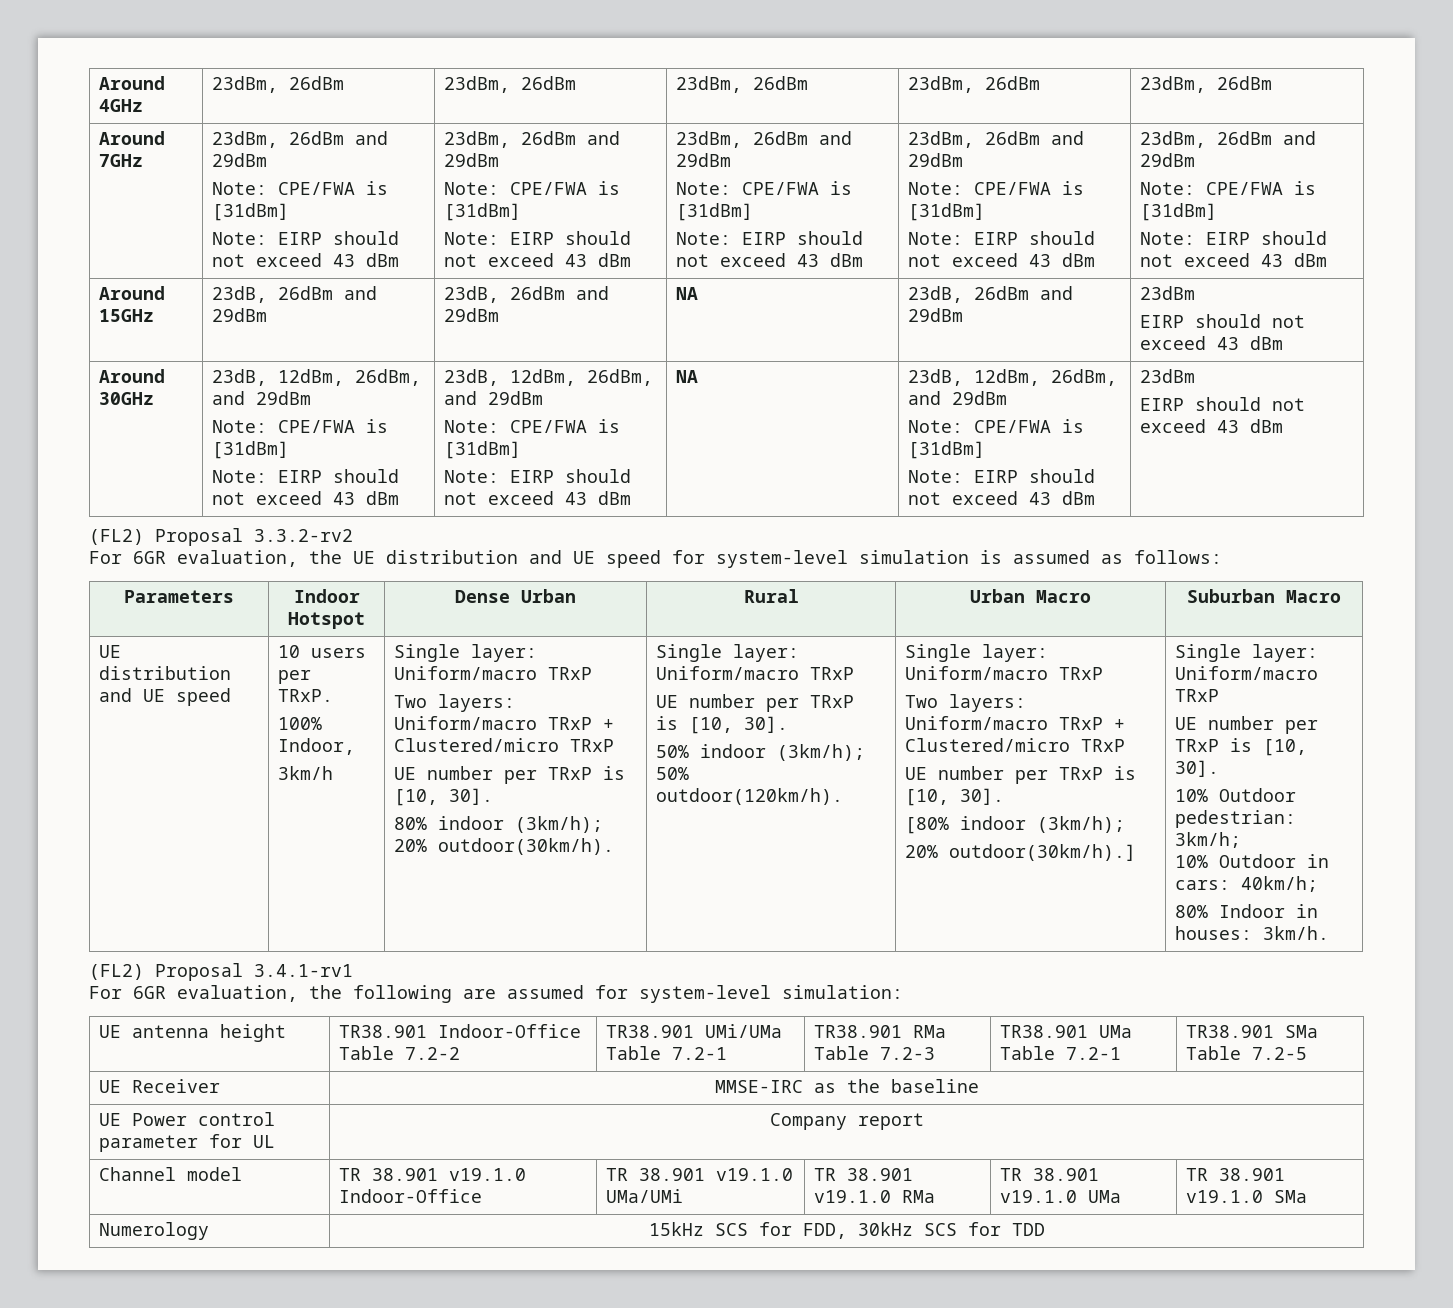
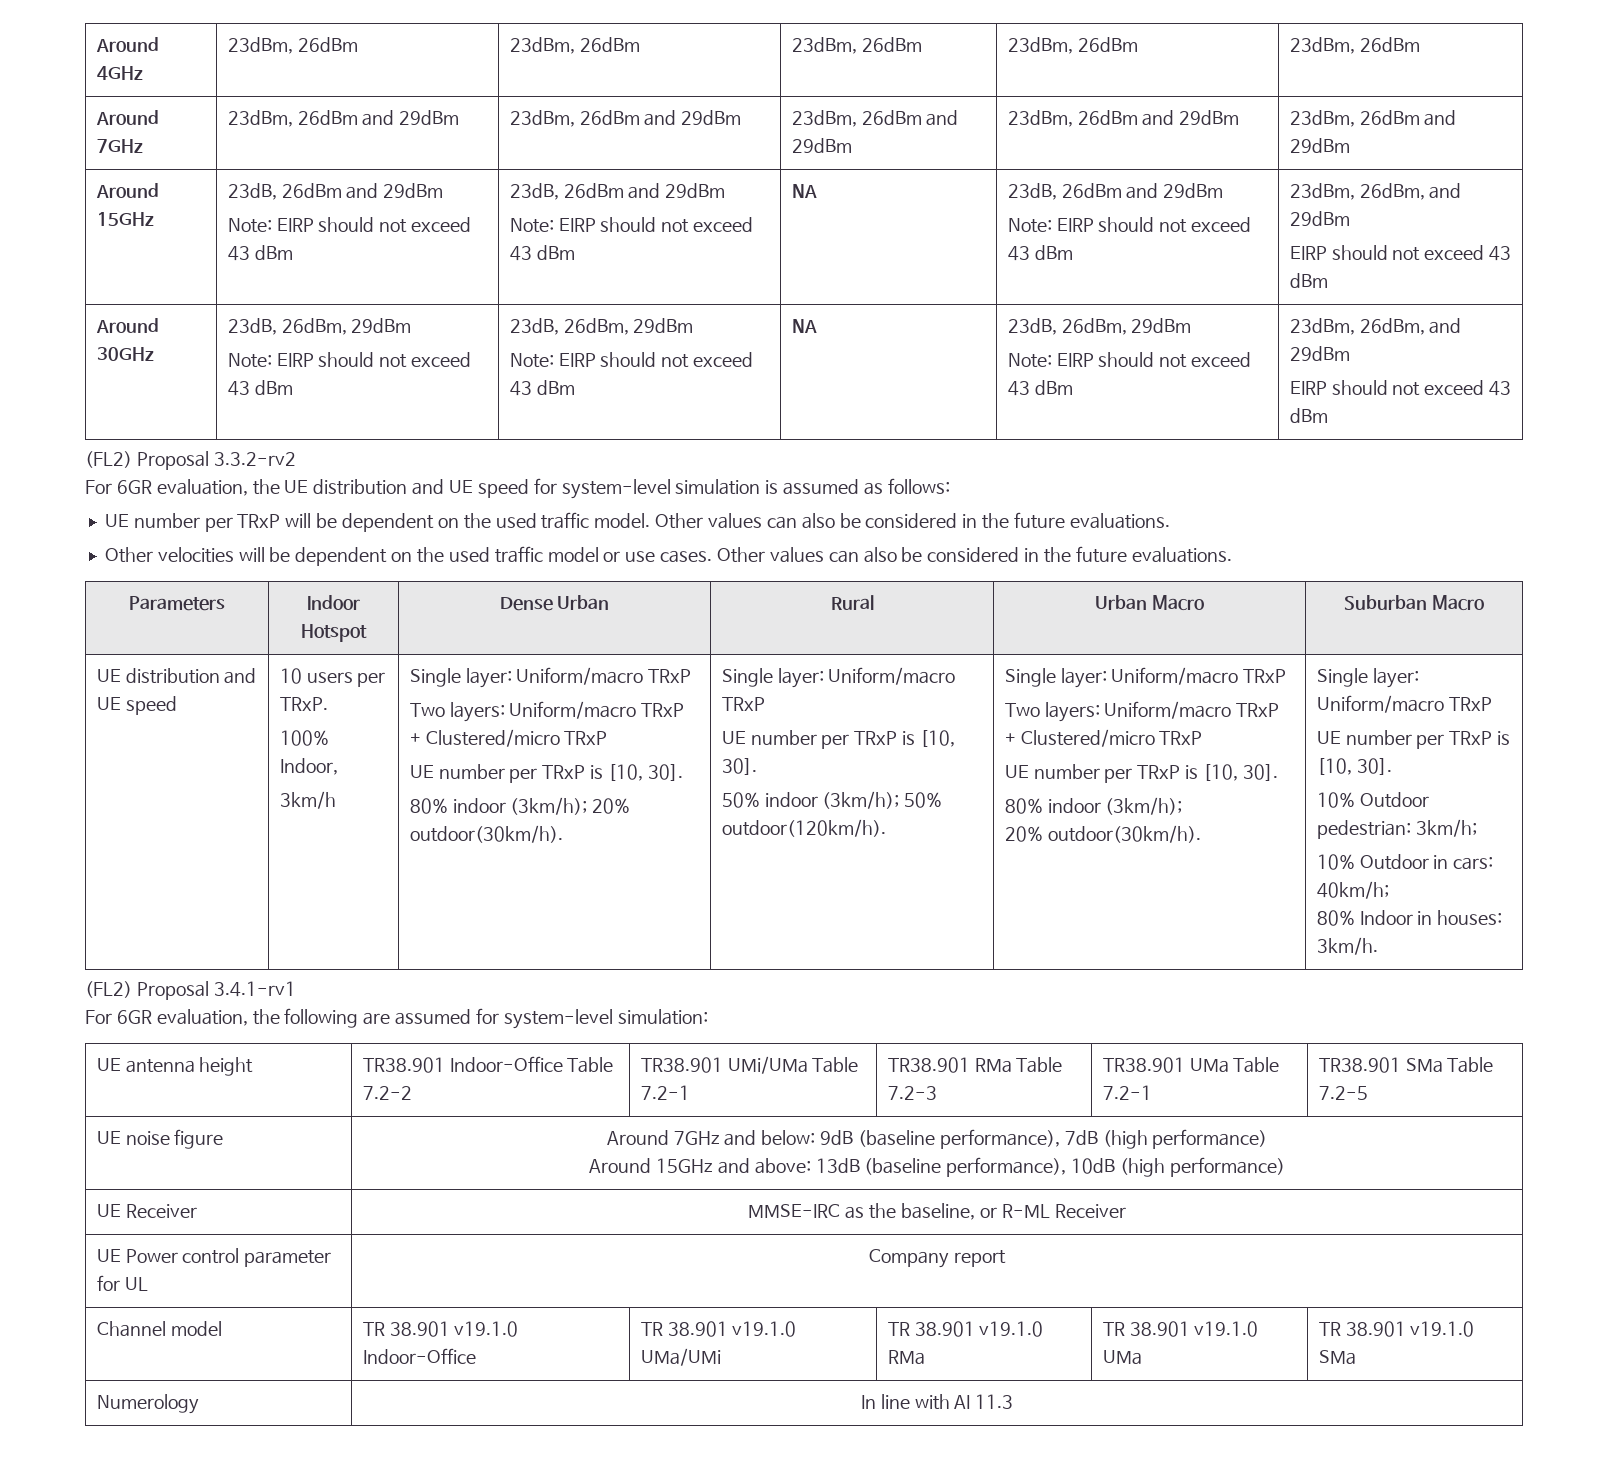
[211,181,388,195] [211,203,289,221] [211,231,399,245] [211,253,399,267] [443,131,620,148] [443,153,499,167] [443,181,620,195] [443,203,521,221] [443,231,631,245] [443,253,631,267] [675,131,852,148] [675,153,731,167] [675,181,852,195] [675,203,753,221] [675,231,863,245] [675,253,863,267] [907,131,1084,148] [907,153,963,167] [907,181,1084,195] [907,203,985,221] [907,231,1095,245] [907,253,1095,267] [1139,131,1316,148] [1139,153,1195,167] [1139,181,1316,195] [1139,203,1217,221] [1139,231,1327,245] [1139,253,1327,267] [98,286,165,300] [98,309,154,322] [211,286,377,303] [211,308,267,322] [443,286,609,303] [443,308,499,322] [675,287,698,300] [907,286,1073,303] [907,308,963,322] [1139,286,1195,300] // Note: CPE/FWA is [31dBm] // Note: EIRP should not exceed 43 dBm | 23dBm, 26dBm and 29dBm // Note: CPE/FWA is [31dBm] // Note: EIRP should not exceed 43 dBm | 23dBm, 26dBm and 29dBm // Note: CPE/FWA is [31dBm] // Note: EIRP should not exceed 43 dBm | 23dBm, 26dBm and 29dBm // Note: CPE/FWA is [31dBm] // Note: EIRP should not exceed 43 dBm | 23dBm, 26dBm and 29dBm // Note: CPE/FWA is [31dBm] // Note: EIRP should not exceed 43 dBm // Around 15GHz | 23dB, 26dBm and 29dBm | 23dB, 26dBm and 29dBm | NA | 23dB, 26dBm and 29dBm | 23dBm -> [509,110,742,127] [791,110,959,127] [791,138,852,153] [1007,110,1240,127] [1289,110,1457,127] [1289,138,1350,153] [95,183,159,198] [96,212,154,226] [227,183,444,200] [227,217,472,233] [227,245,293,261] [509,183,726,200] [509,217,754,233] [509,245,575,261] [791,184,817,198] [1007,183,1224,200] [1007,217,1252,233] [1007,245,1073,261] [1289,183,1462,200] [1289,211,1350,226] | 23dBm, 26dBm and 29dBm | 23dBm, 26dBm and 29dBm | 23dBm, 26dBm and 29dBm | 23dBm, 26dBm and 29dBm // Around 15GHz | 23dB, 26dBm and 29dBm // Note: EIRP should not exceed 43 dBm | 23dB, 26dBm and 29dBm // Note: EIRP should not exceed 43 dBm | NA | 23dB, 26dBm and 29dBm // Note: EIRP should not exceed 43 dBm | 23dBm, 26dBm, and 29dBm
[277,369,421,386] [211,391,311,405] [211,419,388,433] [211,441,289,459] [211,469,399,483] [211,491,399,505] [443,369,653,386] [443,391,543,405] [443,419,620,433] [443,441,521,459] [443,469,631,483] [443,491,631,505] [675,370,698,383] [907,369,1117,386] [907,391,1007,405] [907,419,1084,433] [907,441,985,459] [907,469,1095,483] [907,491,1095,505] [1139,369,1195,383] 12dBm, 26dBm, and 29dBm // Note: CPE/FWA is [31dBm] // Note: EIRP should not exceed 43 dBm | 23dB, 12dBm, 26dBm, and 29dBm // Note: CPE/FWA is [31dBm] // Note: EIRP should not exceed 43 dBm | NA | 23dB, 12dBm, 26dBm, and 29dBm // Note: CPE/FWA is [31dBm] // Note: EIRP should not exceed 43 dBm | 23dBm -> [281,318,412,335] [227,352,472,368] [227,380,293,396] [509,318,694,335] [509,352,754,368] [509,380,575,396] [791,319,817,333] [1007,318,1192,335] [1007,352,1252,368] [1007,380,1073,396] [1289,318,1462,335] [1289,346,1350,361] 26dBm, 29dBm // Note: EIRP should not exceed 43 dBm | 23dB, 26dBm, 29dBm // Note: EIRP should not exceed 43 dBm | NA | 23dB, 26dBm, 29dBm // Note: EIRP should not exceed 43 dBm | 23dBm, 26dBm, and 29dBm
(1222, 557) none -> [104,512,1170,532] [104,546,1232,566] // UE number per TRxP will be dependent on the used traffic model. Other values can also be considered in the future evaluations. // Other velocities will be dependent on the used traffic model or use cases. Other values can also be considered in the future evaluations.
[904,817,949,834] [80% -> [1004,798,1043,814] 80%
[948,844,1136,861] outdoor(30km/h).] -> [1047,825,1201,843] outdoor(30km/h).
(1307, 1053) none -> [96,1129,224,1149] [606,1129,1268,1149] [589,1157,1285,1177] // UE noise figure | Around 7GHz and below: 9dB (baseline performance), 7dB (high performance) // Around 15GHz and above: 13dB (baseline performance), 10dB (high performance)
[890,1079,979,1093] baseline -> [901,1203,1126,1220] baseline, or R-ML Receiver
[648,1222,1045,1239] 15kHz SCS for FDD, 30kHz SCS for TDD -> [860,1394,1014,1410] In line with AI 11.3

